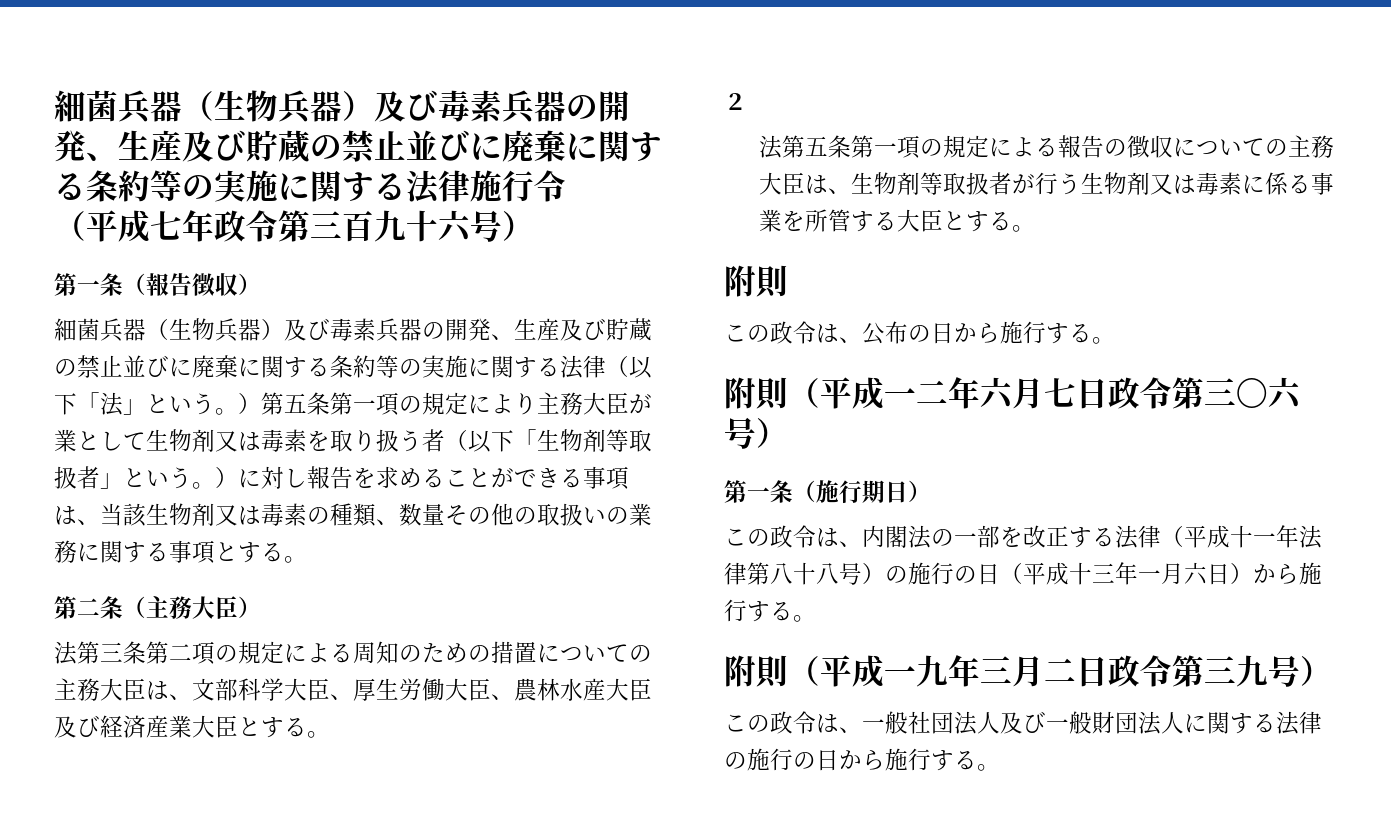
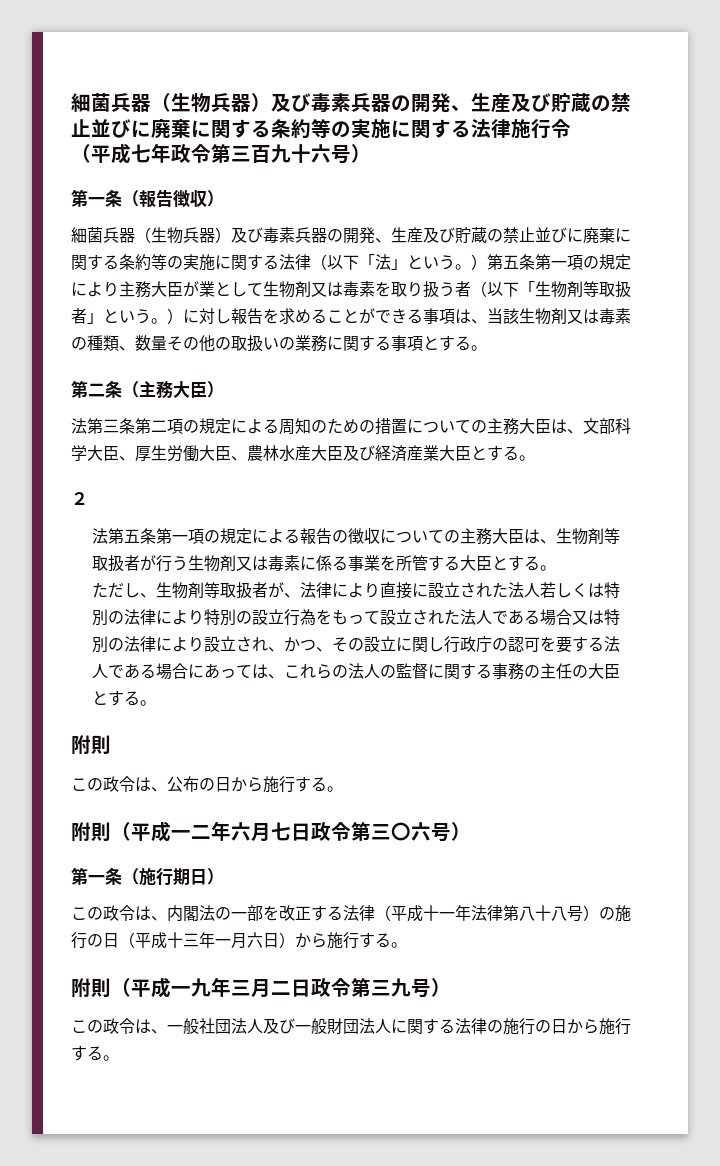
(1035, 228) none -> [91,582,620,599] [91,609,620,626] [91,636,620,653] [91,663,620,680] [91,690,156,706] // ただし、生物剤等取扱者が、法律により直接に設立された法人若しくは特別の法律により特別の設立行為をもって設立された法人である場合又は特別の法律により設立され、かつ、その設立に関し行政庁の認可を要する法人である場合にあっては、これらの法人の監督に関する事務の主任の大臣とする。

